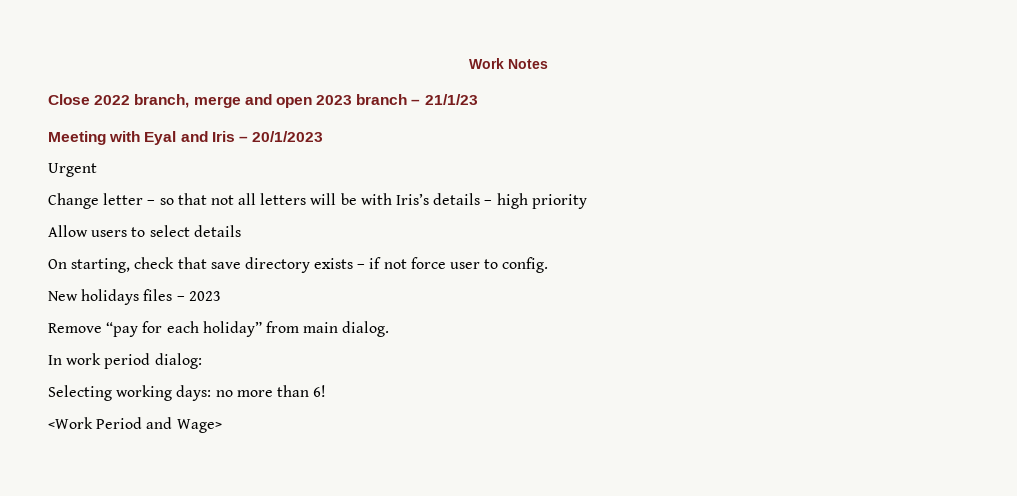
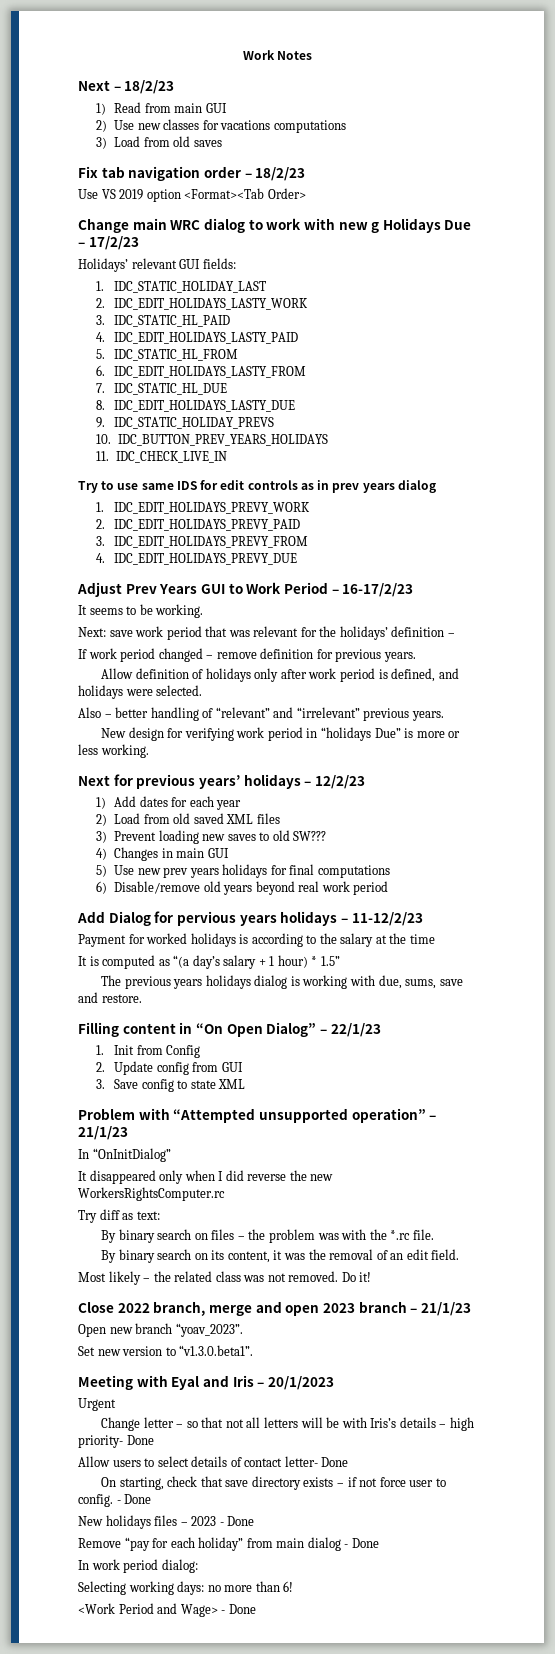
(548, 64) none -> [78,80,175,94] [96,102,227,115] [96,119,346,133] [96,136,222,149] [78,166,306,181] [78,188,306,202] [78,218,472,233] [78,236,139,250] [78,258,236,272] [96,281,267,293] [96,298,309,310] [96,315,231,327] [96,332,299,344] [96,349,239,361] [96,365,307,378] [96,383,228,395] [96,400,296,412] [96,417,275,429] [96,434,328,446] [96,451,227,463] [78,480,436,493] [96,502,311,514] [96,519,301,531] [96,536,309,548] [96,553,298,565] [77,582,414,597] [78,604,204,618] [78,626,455,640] [78,648,416,662] [101,668,459,682] [78,685,203,699] [78,707,444,721] [101,727,461,741] [78,744,149,758] [78,774,365,789] [96,796,242,810] [96,813,280,826] [96,830,327,844] [96,847,229,861] [96,864,390,878] [96,881,389,895] [77,911,423,926] [78,933,435,947] [78,955,340,969] [101,975,463,989] [78,992,142,1003] [78,1022,381,1037] [96,1045,201,1058] [96,1061,243,1075] [96,1079,246,1092] [78,1108,437,1123] [78,1126,128,1140] [78,1148,171,1162] [78,1170,334,1184] [78,1187,225,1201] [78,1209,160,1223] [101,1229,434,1243] [101,1249,460,1263] [78,1271,372,1285] // Next – 18/2/23 // 1) Read from main GUI // 2) Use new classes for vacations computations // 3) Load from old saves // Fix tab navigation order – 18/2/23 // Use VS 2019 option <Format><Tab Order> // Change main WRC dialog to work with new g Holidays Due – 17/2/23 // Holidays’ relevant GUI fields: // 1. IDC_STATIC_HOLIDAY_LAST // 2. IDC_EDIT_HOLIDAYS_LASTY_WORK // 3. IDC_STATIC_HL_PAID // 4. IDC_EDIT_HOLIDAYS_LASTY_PAID // 5. IDC_STATIC_HL_FROM // 6. IDC_EDIT_HOLIDAYS_LASTY_FROM // 7. IDC_STATIC_HL_DUE // 8. IDC_EDIT_HOLIDAYS_LASTY_DUE // 9. IDC_STATIC_HOLIDAY_PREVS // 10. IDC_BUTTON_PREV_YEARS_HOLIDAYS // 11. IDC_CHECK_LIVE_IN // Try to use same IDS for edit controls as in prev years dialog // 1. IDC_EDIT_HOLIDAYS_PREVY_WORK // 2. IDC_EDIT_HOLIDAYS_PREVY_PAID // 3. IDC_EDIT_HOLIDAYS_PREVY_FROM // 4. IDC_EDIT_HOLIDAYS_PREVY_DUE // Adjust Prev Years GUI to Work Period – 16-17/2/23 // It seems to be working. // Next: save work period that was relevant for the holidays’ definition – // If work period changed – remove definition for previous years. // Allow definition of holidays only after work period is defined, and holidays were selected. // Also – better handling of “relevant” and “irrelevant” previous years. // New design for verifying work period in “holidays Due” is more or less working. // Next for previous years’ holidays – 12/2/23 // 1) Add dates for each year // 2) Load from old saved XML files // 3) Prevent loading new saves to old SW??? // 4) Changes in main GUI // 5) Use new prev years holidays for final computations // 6) Disable/remove old years beyond real work period // Add Dialog for pervious years holidays – 11-12/2/23 // Payment for worked holidays is according to the salary at the time // It is computed as “(a day’s salary + 1 hour) * 1.5” // The previous years holidays dialog is working with due, sums, save and restore. // Filling content in “On Open Dialog” – 22/1/23 // 1. Init from Config // 2. Update config from GUI // 3. Save config to state XML // Problem with “Attempted unsupported operation” – 21/1/23 // In “OnInitDialog” // It disappeared only when I did reverse the new WorkersRightsComputer.rc // Try diff as text: // By binary search on files – the problem was with the *.rc file. // By binary search on its content, it was the removal of an edit field. // Most likely – the related class was not removed. Do it!
(478, 99) none -> [78,1323,243,1337] [78,1345,254,1356] // Open new branch “yoav_2023”. // Set new version to “v1.3.0.beta1”.
[531,194,587,209] priority -> [78,1435,154,1448] priority- Done
(241, 231) none -> [230,1456,349,1467] of contact letter- Done
(549, 265) none -> [116,1494,152,1504] - Done
(221, 296) none -> [219,1516,255,1526] - Done
[342,321,390,337] dialog. -> [307,1537,379,1551] dialog - Done
(222, 426) none -> [221,1604,256,1614] - Done

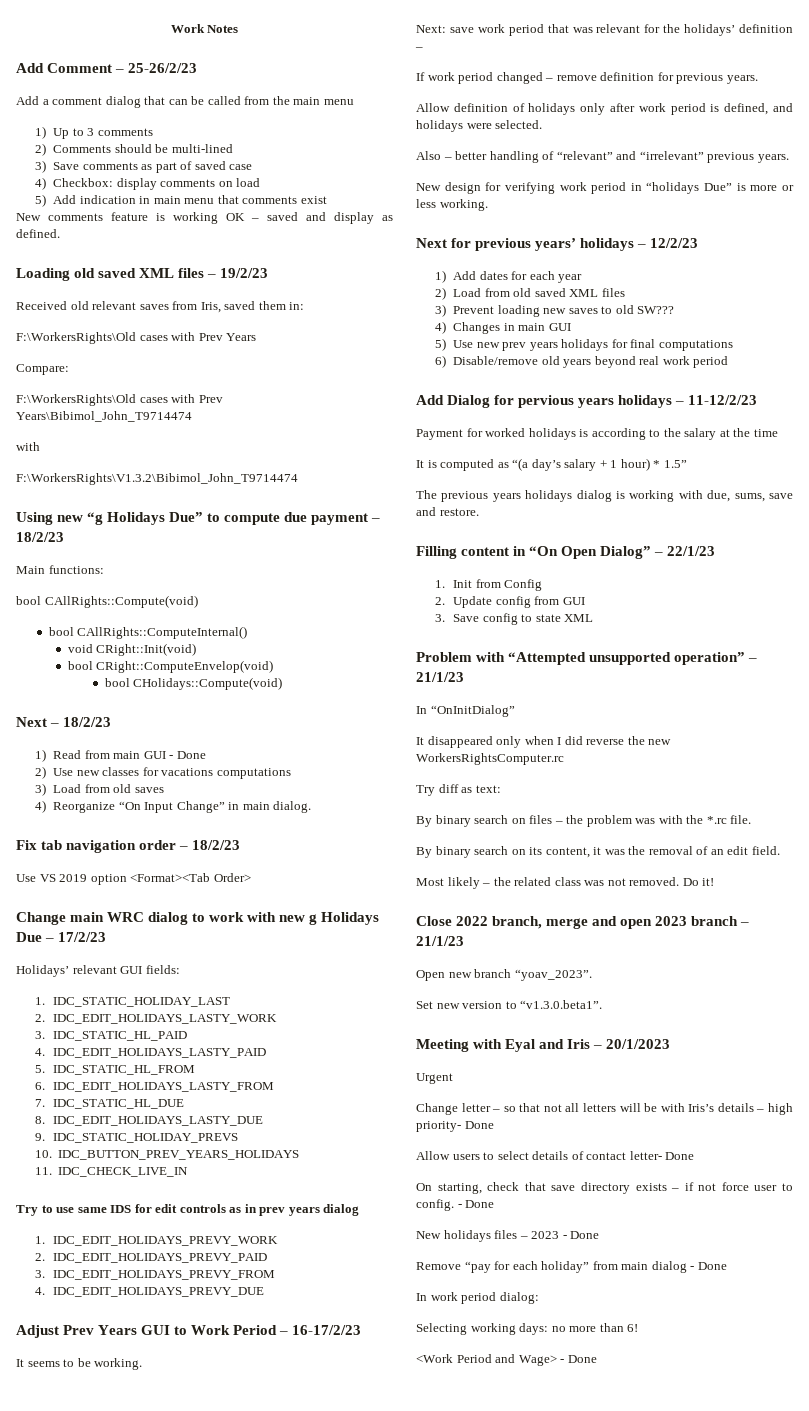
(313, 55) none -> [16,63,198,73] [16,96,354,108] [34,126,153,139] [34,143,233,156] [34,160,253,173] [34,177,261,190] [34,194,327,207] [16,212,393,224] [16,229,60,238] [16,268,269,281] [16,301,305,313] [16,332,257,344] [16,364,69,375] [16,394,223,406] [16,411,192,422] [16,442,40,451] [16,473,298,485] [16,512,381,525] [16,532,64,542] [16,565,104,574] [16,595,198,608] [48,626,248,639] [67,643,197,656] [67,660,274,673] [104,677,283,690] // Add Comment – 25-26/2/23 // Add a comment dialog that can be called from the main menu // 1) Up to 3 comments // 2) Comments should be multi-lined // 3) Save comments as part of saved case // 4) Checkbox: display comments on load // 5) Add indication in main menu that comments exist // New comments feature is working OK – saved and display as defined. // Loading old saved XML files – 19/2/23 // Received old relevant saves from Iris, saved them in: // F:\WorkersRights\Old cases with Prev Years // Compare: // F:\WorkersRights\Old cases with Prev Years\Bibimol_John_T9714474 // with // F:\WorkersRights\V1.3.2\Bibimol_John_T9714474 // Using new “g Holidays Due” to compute due payment – 18/2/23 // Main functions: // bool CAllRights::Compute(void) // bool CAllRights::ComputeInternal() // void CRight::Init(void) // bool CRight::ComputeEnvelop(void) // bool CHolidays::Compute(void)
(227, 108) none -> [169,751,206,759] - Done
(222, 143) none -> [34,800,312,813] // 4) Reorganize “On Input Change” in main dialog.

